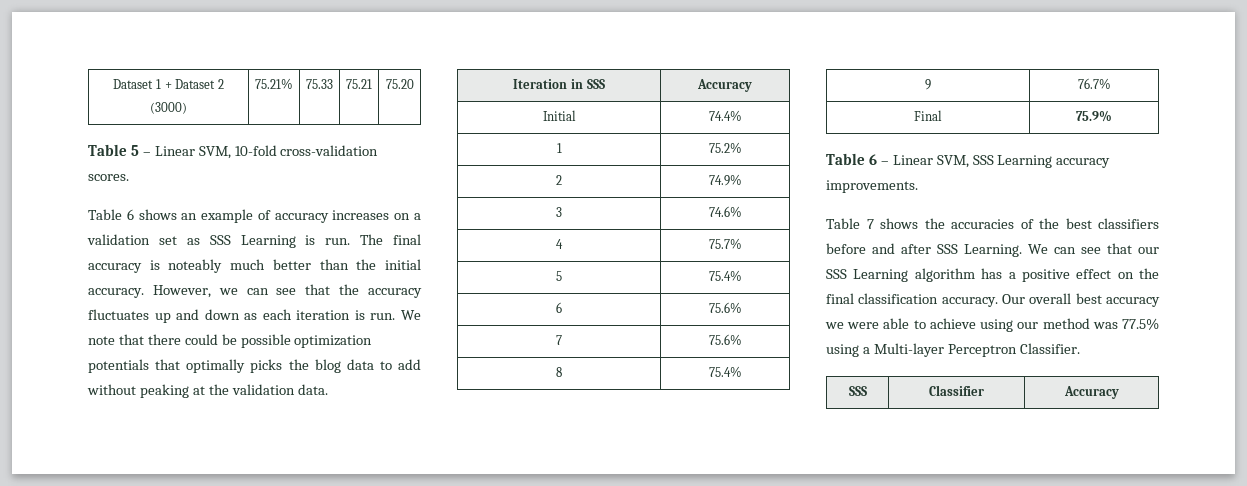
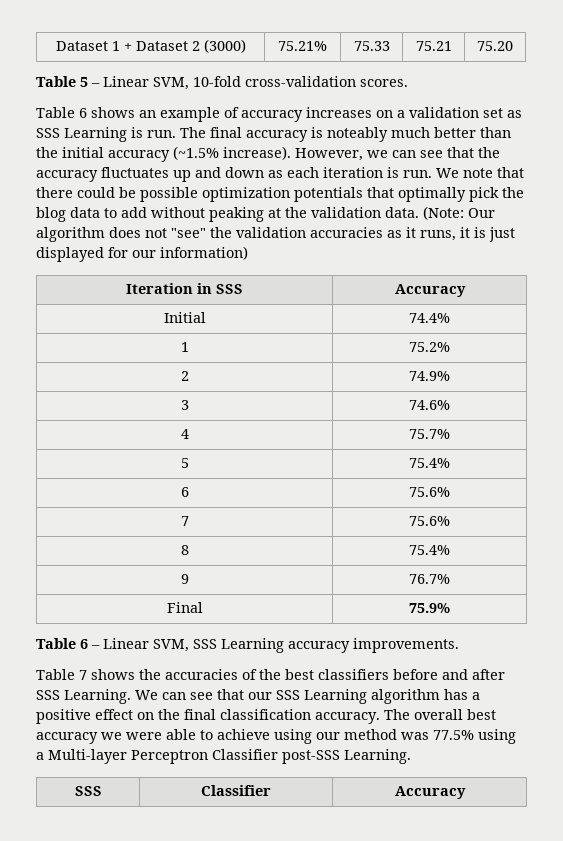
[88,288,144,298] accuracy. -> [108,146,291,162] accuracy (~1.5% increase).
[250,359,283,373] picks -> [469,187,499,202] pick
(328, 389) none -> [423,206,495,220] [36,227,515,242] [36,246,248,262] (Note: Our algorithm does not "see" the validation accuracies as it runs, it is just displayed for our information)
[1002,294,1025,304] Our -> [384,709,410,720] The
[1019,343,1080,354] Classifier. -> [212,749,411,764] Classifier post-SSS Learning.

